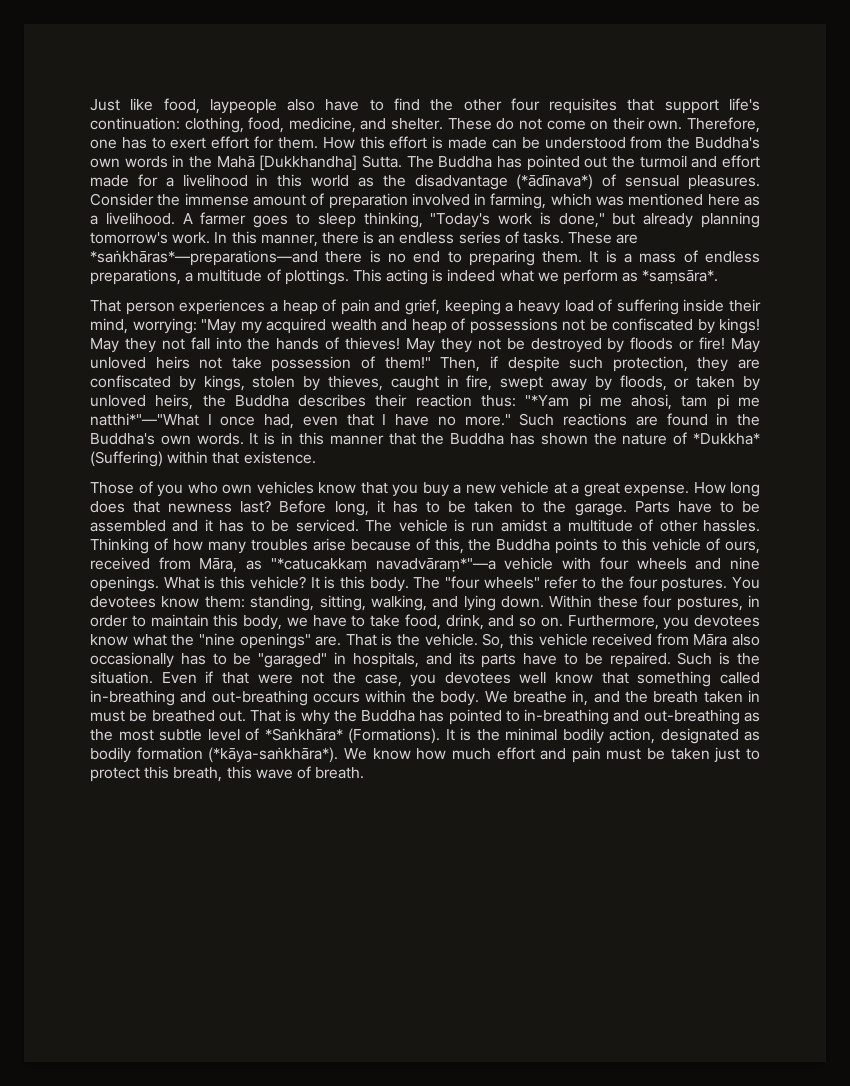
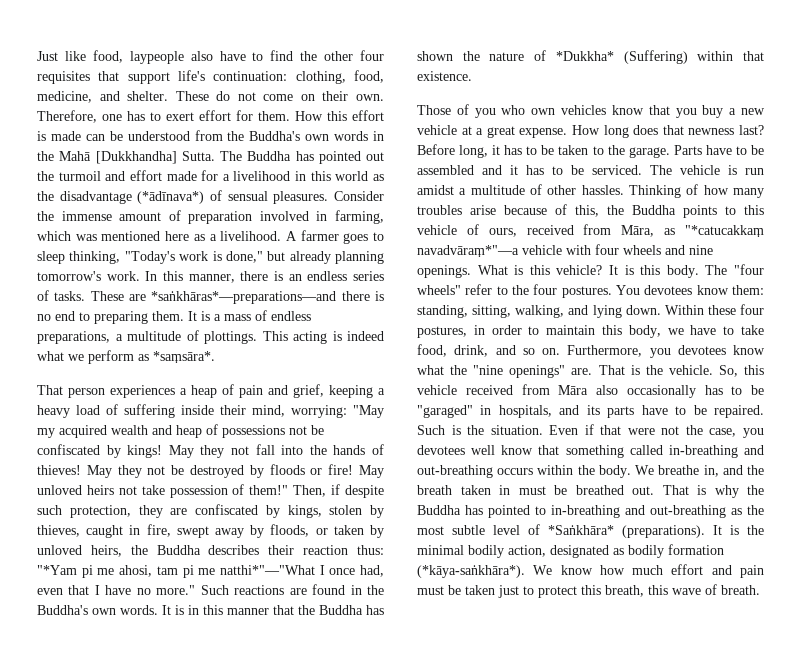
[348,728,440,744] (Formations). -> [622,525,705,538] (preparations).

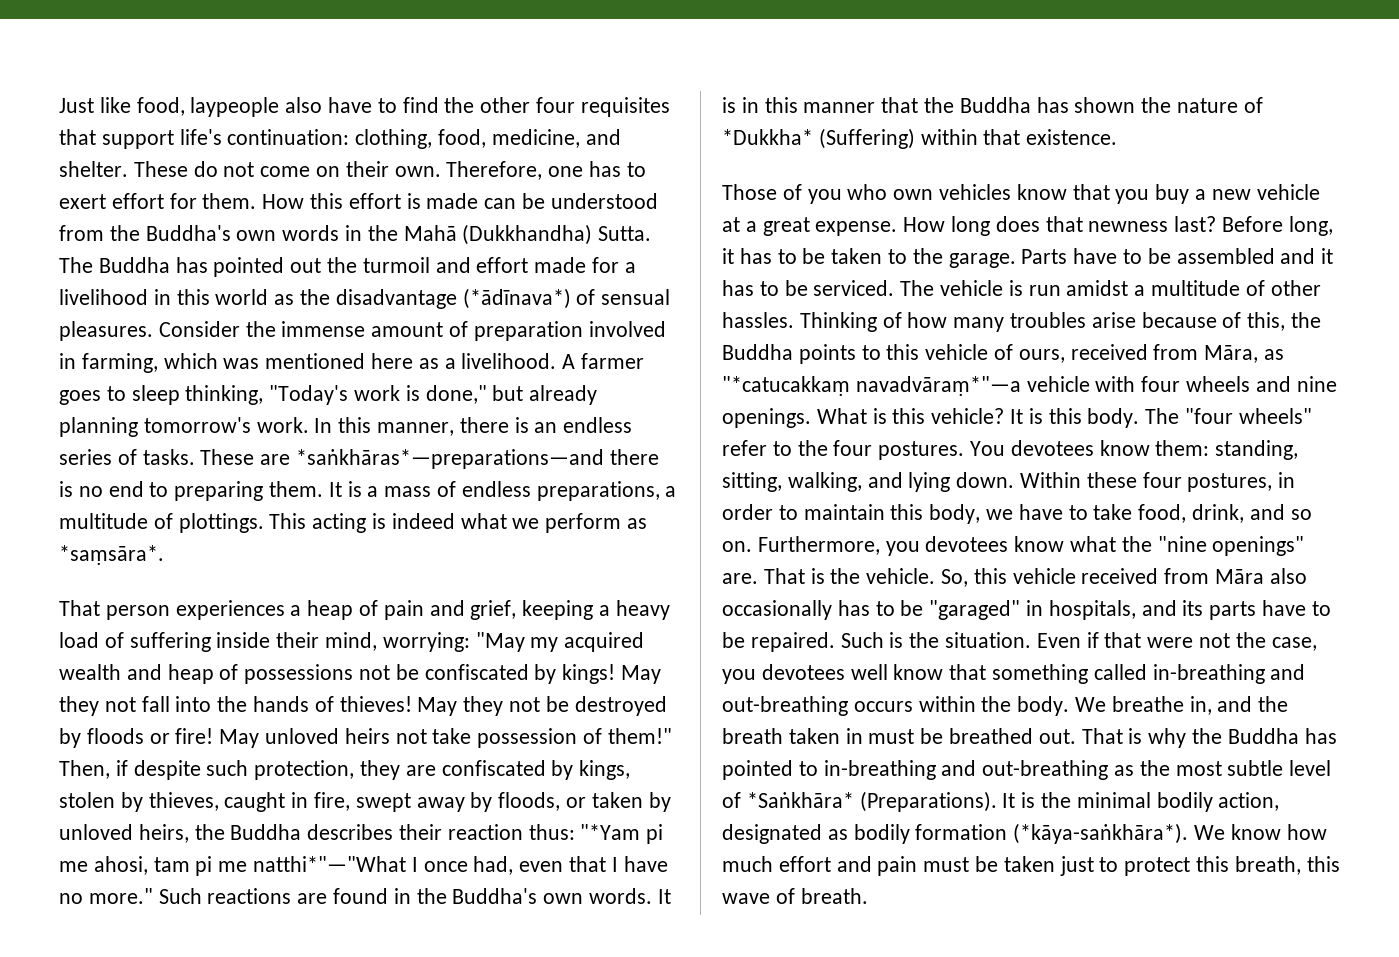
[95,151,177,164] [Dukkhandha] -> [462,224,593,245] (Dukkhandha)
[622,525,705,538] (preparations). -> [859,791,997,812] (Preparations).

